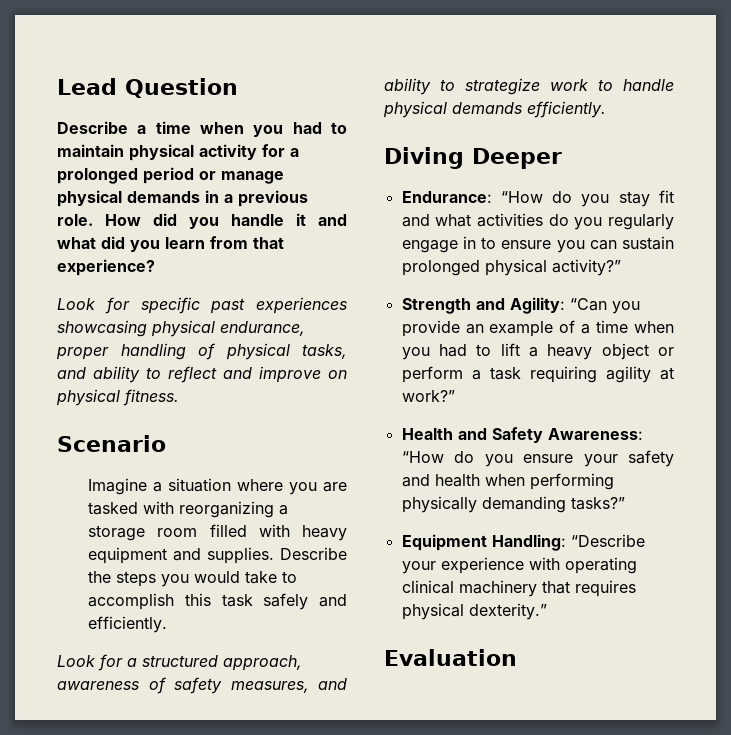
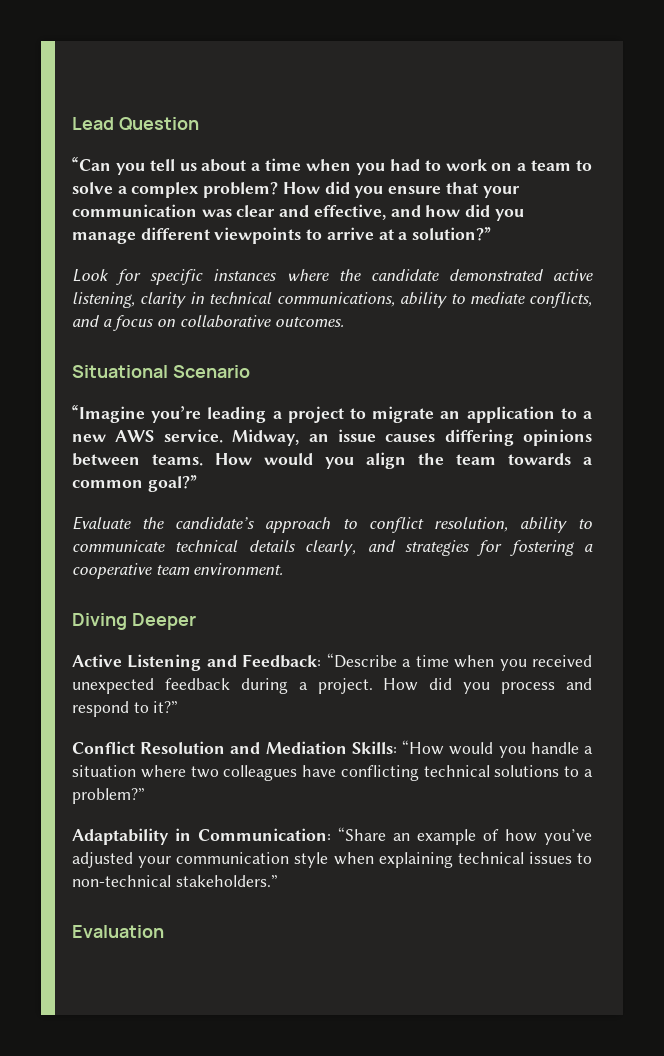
[57,121,347,137] [57,144,299,161] [57,167,284,184] [57,190,308,207] [57,213,347,229] [57,236,284,252] [57,259,155,276] [57,297,347,314] [57,320,305,337] [56,343,347,360] [57,366,347,383] [56,389,179,406] [57,435,166,452] [88,478,348,495] [88,501,289,518] [88,524,347,541] [88,547,347,564] [88,571,298,587] [88,593,347,610] [88,616,168,633] [57,654,302,671] [57,677,347,694] [384,78,674,95] [383,101,606,118] [384,147,562,169] [401,190,674,207] [401,213,674,230] [401,236,674,253] [401,259,621,276] [401,297,640,314] [401,320,674,337] [401,343,674,360] [401,366,674,383] [401,390,455,402] [401,427,643,443] [401,450,674,467] [401,473,614,490] [401,496,625,513] [401,534,645,551] [401,557,637,574] [401,580,636,597] [401,603,547,620] Describe a time when you had to maintain physical activity for a prolonged period or manage physical demands in a previous role. How did you handle it and what did you learn from that experience? // Look for specific past experiences showcasing physical endurance, proper handling of physical tasks, and ability to reflect and improve on physical fitness. // Scenario // Imagine a situation where you are tasked with reorganizing a storage room filled with heavy equipment and supplies. Describe the steps you would take to accomplish this task safely and efficiently. // Look for a structured approach, awareness of safety measures, and ability to strategize work to handle physical demands efficiently. // Diving Deeper // Endurance: “How do you stay fit and what activities do you regularly engage in to ensure you can sustain prolonged physical activity?” // Strength and Agility: “Can you provide an example of a time when you had to lift a heavy object or perform a task requiring agility at work?” // Health and Safety Awareness: “How do you ensure your safety and health when performing physically demanding tasks?” // Equipment Handling: “Describe your experience with operating clinical machinery that requires physical dexterity.” -> [72,157,593,175] [72,181,520,198] [72,204,524,221] [72,227,492,244] [72,269,593,285] [72,292,592,308] [72,315,344,331] [72,365,250,378] [72,405,592,423] [72,429,592,446] [72,452,592,469] [72,475,197,492] [72,516,592,533] [72,540,593,556] [72,563,284,579] [72,613,196,630] [72,653,593,671] [72,678,593,694] [72,701,179,717] [72,740,593,758] [72,765,593,781] [72,788,145,804] [72,827,592,845] [72,852,592,868] [72,875,278,887] “Can you tell us about a time when you had to work on a team to solve a complex problem? How did you ensure that your communication was clear and effective, and how did you manage different viewpoints to arrive at a solution?” // Look for specific instances where the candidate demonstrated active listening, clarity in technical communications, ability to mediate conflicts, and a focus on collaborative outcomes. // Situational Scenario // “Imagine you’re leading a project to migrate an application to a new AWS service. Midway, an issue causes differing opinions between teams. How would you align the team towards a common goal?” // Evaluate the candidate’s approach to conflict resolution, ability to communicate technical details clearly, and strategies for fostering a cooperative team environment. // Diving Deeper // Active Listening and Feedback: “Describe a time when you received unexpected feedback during a project. How did you process and respond to it?” // Conflict Resolution and Mediation Skills: “How would you handle a situation where two colleagues have conflicting technical solutions to a problem?” // Adaptability in Communication: “Share an example of how you’ve adjusted your communication style when explaining technical issues to non-technical stakeholders.”

